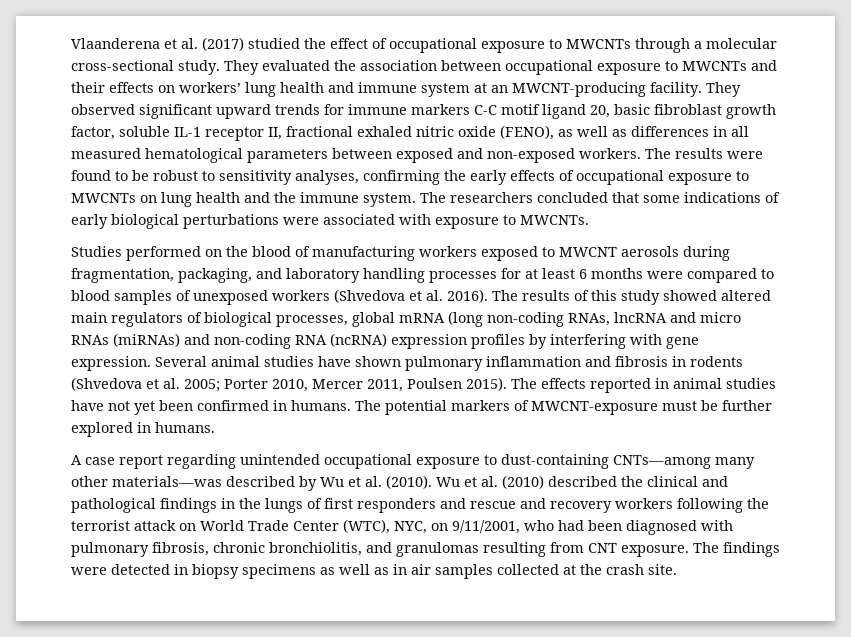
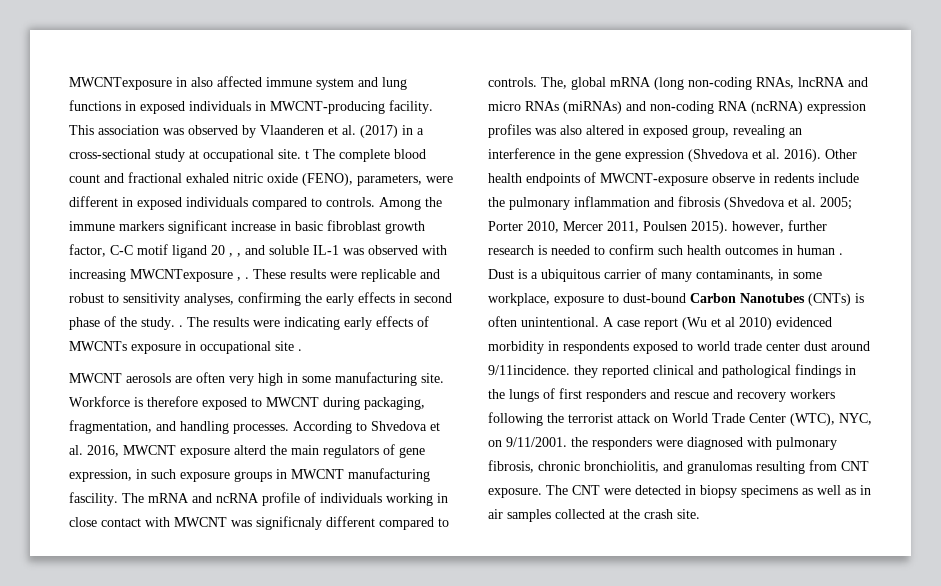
[71,37,777,53] [71,60,777,75] [71,82,741,97] [71,104,776,119] [71,126,282,141] Vlaanderena et al. (2017) studied the effect of occupational exposure to MWCNTs through a molecular cross-sectional study. They evaluated the association between occupational exposure to MWCNTs and their effects on workers’ lung health and immune system at an MWCNT-producing facility. They observed significant upward trends for immune markers C-C motif ligand 20, basic fibroblast growth factor, soluble IL-1 receptor II, -> [69,76,407,90] [69,100,433,114] [69,125,424,138] [69,149,426,162] [69,173,124,183] MWCNTexposure in also affected immune system and lung functions in exposed individuals in MWCNT-producing facility. This association was observed by Vlaanderen et al. (2017) in a cross-sectional study at occupational site. t The complete blood count and
[558,126,749,137] [71,148,763,163] [71,170,149,181] as well as differences in all measured hematological parameters between exposed and non-exposed workers. The results were found to be -> [357,174,453,186] [69,196,442,210] [69,220,425,234] [69,244,447,258] [69,269,440,282] parameters, were different in exposed individuals compared to controls. Among the immune markers significant increase in basic fibroblast growth factor, C-C motif ligand 20 , , and soluble IL-1 was observed with increasing MWCNTexposure , . These results were replicable and
[559,170,749,185] [71,192,780,207] [71,214,589,229] [71,246,730,261] [71,268,774,283] [71,289,771,305] [71,312,348,327] of occupational exposure to MWCNTs on lung health and the immune system. The researchers concluded that some indications of early biological perturbations were associated with exposure to MWCNTs. // Studies performed on the blood of manufacturing workers exposed to MWCNT aerosols during fragmentation, packaging, and laboratory handling processes for at least 6 months were compared to blood samples of unexposed workers (Shvedova et al. 2016). The results of this study showed altered main regulators of biological processes, -> [399,293,452,303] [69,316,429,330] [69,341,302,354] [69,372,444,386] [69,396,425,410] [69,420,440,434] [69,444,425,458] [69,468,430,482] [69,492,448,506] [69,516,449,530] [488,77,567,89] in second phase of the study. . The results were indicating early effects of MWCNTs exposure in occupational site . // MWCNT aerosols are often very high in some manufacturing site. Workforce is therefore exposed to MWCNT during packaging, fragmentation, and handling processes. According to Shvedova et al. 2016, MWCNT exposure alterd the main regulators of gene expression, in such exposure groups in MWCNT manufacturing fascility. The mRNA and ncRNA profile of individuals working in close contact with MWCNT was significnaly different compared to controls. The,
[529,334,699,349] [71,356,401,371] by interfering with gene expression. Several animal studies have shown -> [535,125,802,138] [488,148,857,162] [488,172,859,186] [488,197,505,207] was also altered in exposed group, revealing an interference in the gene expression (Shvedova et al. 2016). Other health endpoints of MWCNT-exposure observe in redents include the
[672,356,743,367] in rodents -> (720, 201) none
[511,378,776,393] [71,400,772,415] [71,422,215,437] [71,454,755,469] [71,475,643,491] The effects reported in animal studies have not yet been confirmed in humans. The potential markers of MWCNT-exposure must be further explored in humans. // A case report regarding unintended occupational exposure to dust-containing CNTs—among many other materials—was described by Wu et al. (2010). Wu et al. (2010) described the -> [732,220,827,233] [488,244,843,255] [488,268,822,282] [488,293,864,306] [488,316,832,330] [488,341,870,354] [488,365,649,378] however, further research is needed to confirm such health outcomes in human . Dust is a ubiquitous carrier of many contaminants, in some workplace, exposure to dust-bound Carbon Nanotubes (CNTs) is often unintentional. A case report (Wu et al 2010) evidenced morbidity in respondents exposed to world trade center dust around 9/11incidence. they reported
[452,520,622,534] 9/11/2001, who had been -> [506,437,683,450] 9/11/2001. the responders were
[723,542,780,557] findings -> [572,485,600,495] CNT

